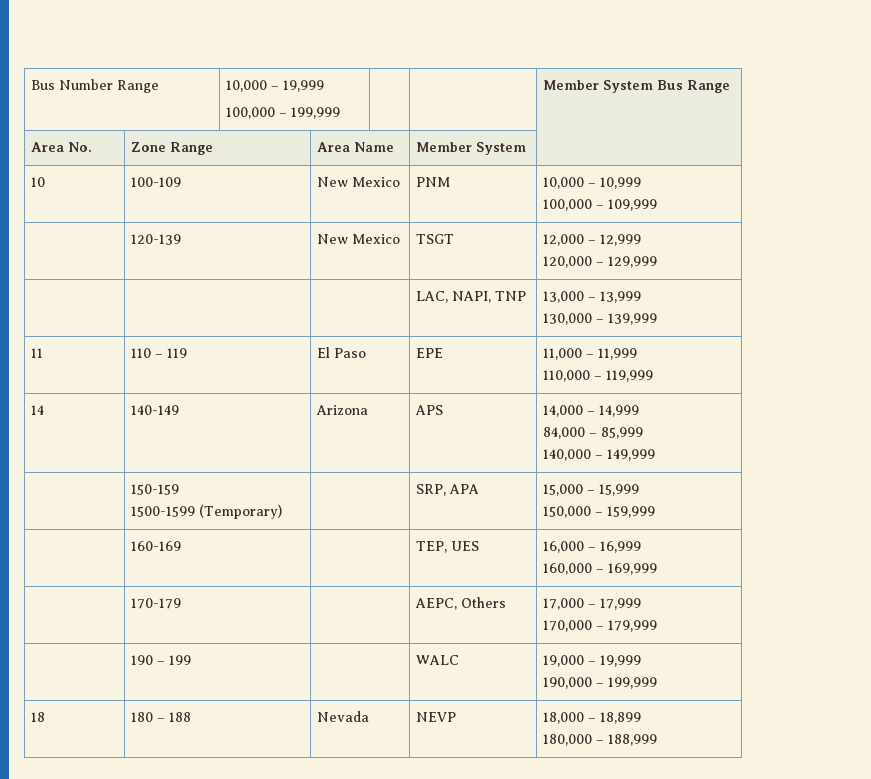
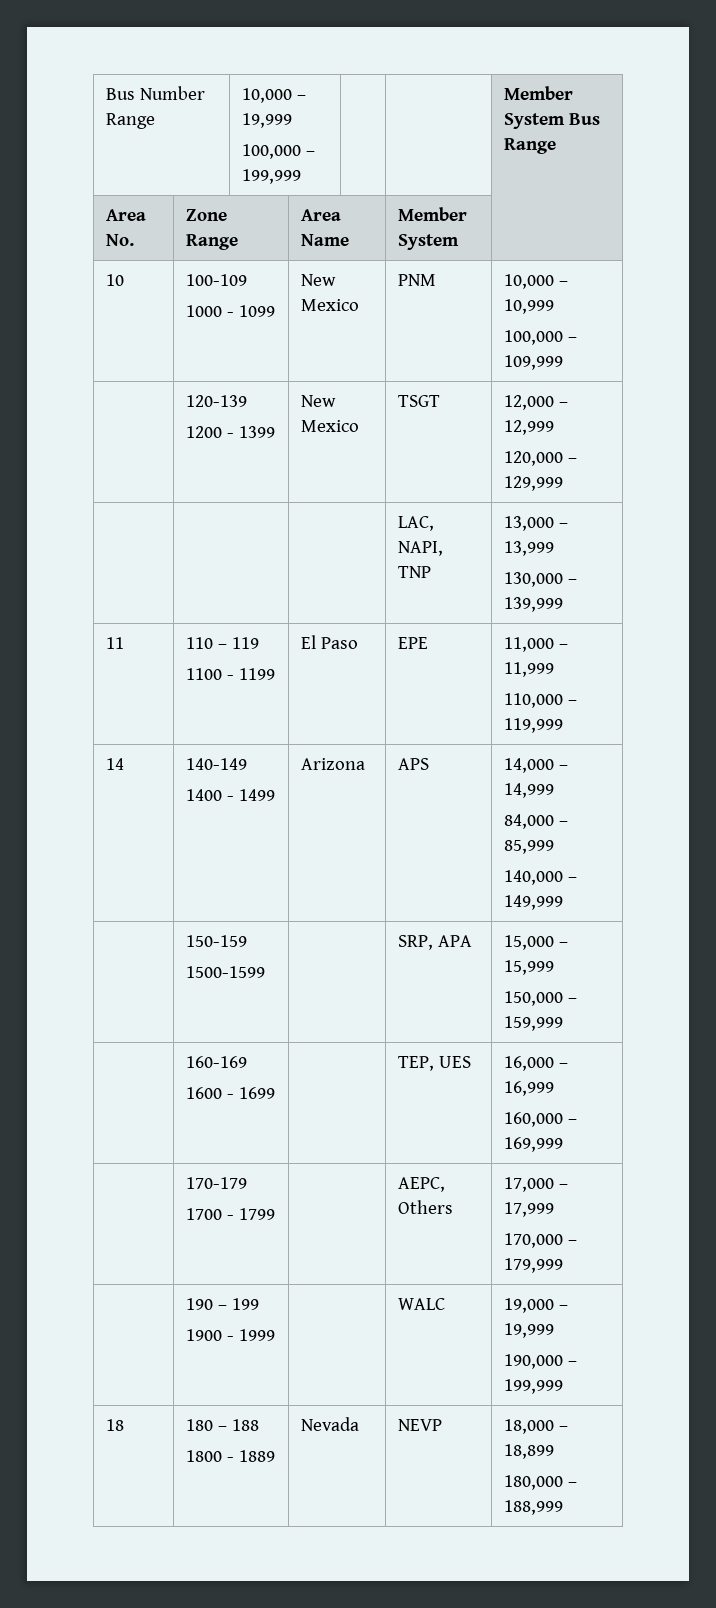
(182, 182) none -> [185,305,275,317] // 1000 - 1099
(182, 239) none -> [185,426,275,438] // 1200 - 1399
(188, 353) none -> [185,668,275,680] // 1100 - 1199
(180, 410) none -> [185,789,275,801] // 1400 - 1499
[199,504,283,519] (Temporary) -> (265, 972) none
(182, 546) none -> [185,1087,275,1099] // 1600 - 1699
(182, 603) none -> [185,1208,275,1220] // 1700 - 1799
(192, 660) none -> [185,1329,275,1341] // 1900 - 1999
(192, 717) none -> [185,1450,275,1462] // 1800 - 1889

